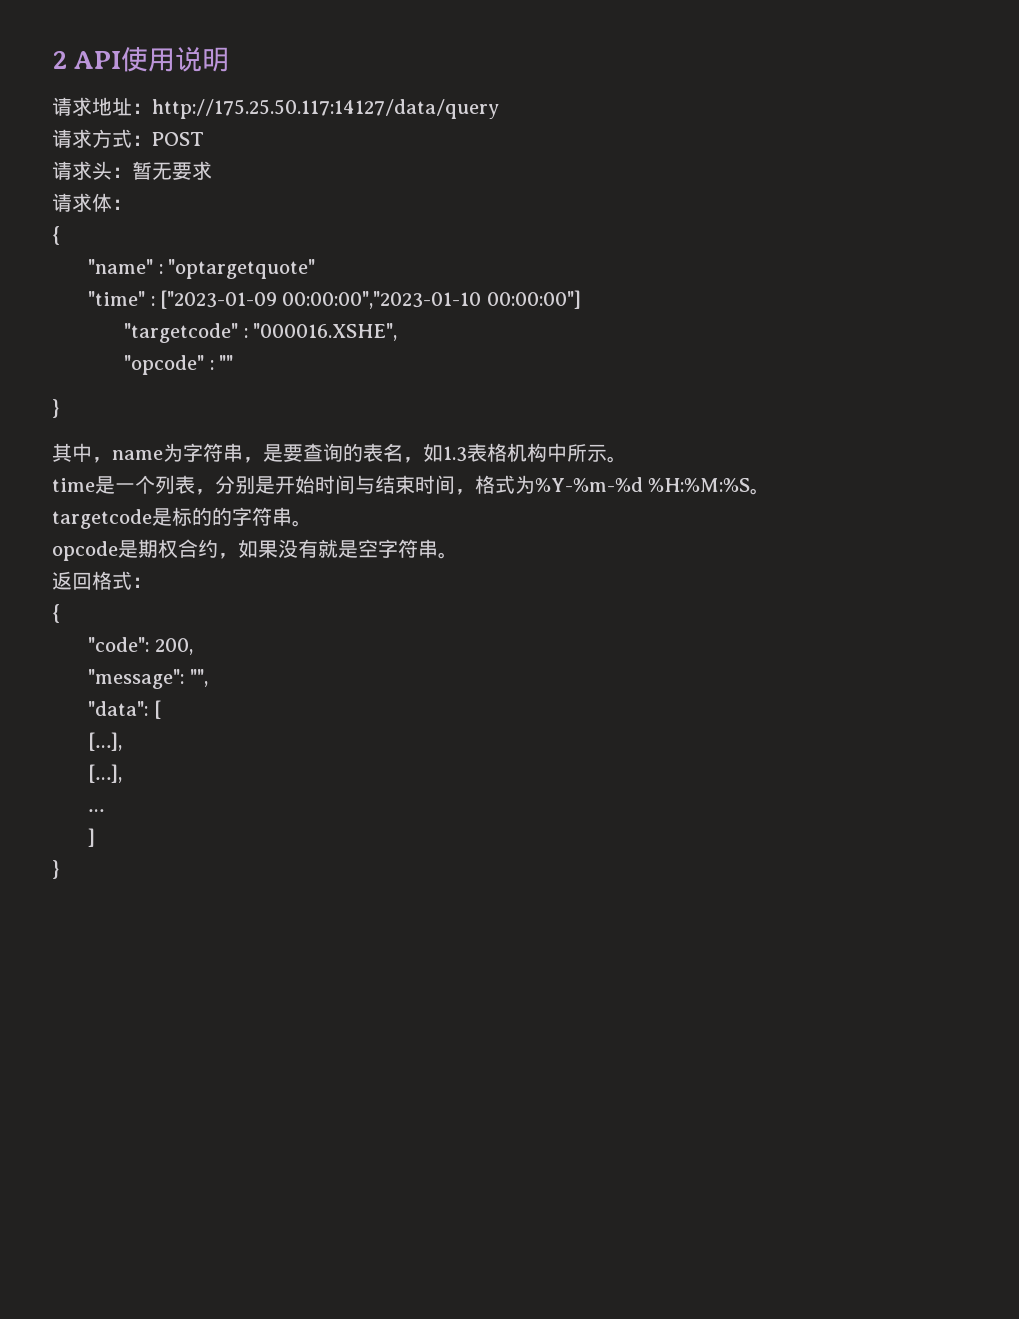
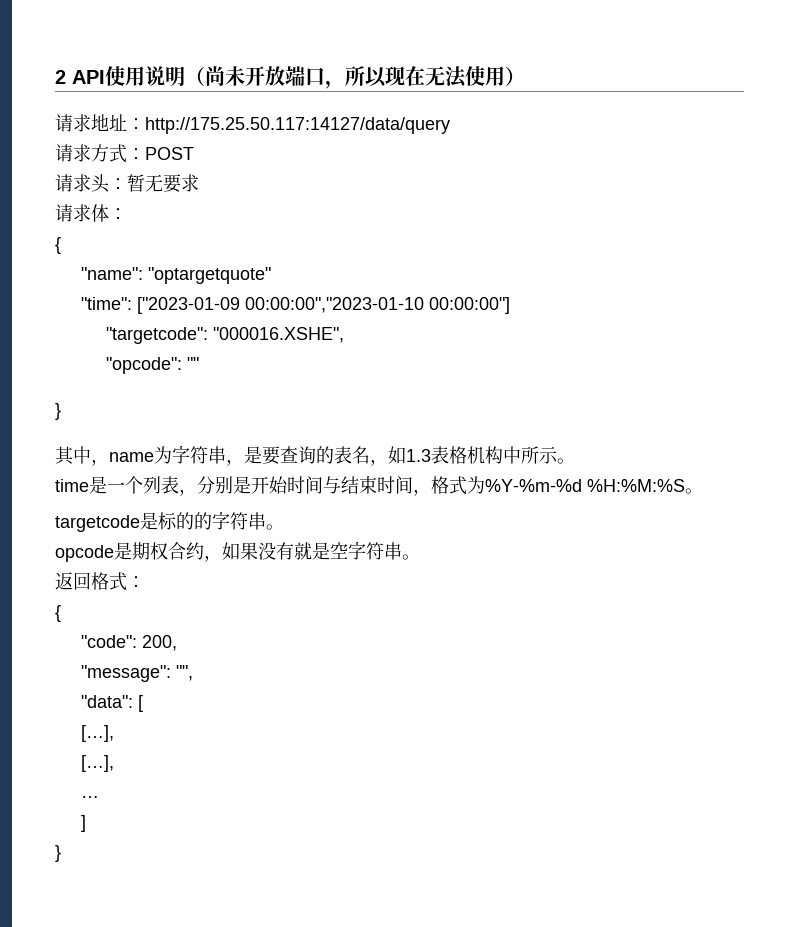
(230, 59) none -> [185,66,525,89] （尚未开放端口，所以现在无法使用）
[88,259,163,274] "name" : -> [80,267,143,280] "name":
[88,291,155,306] "time" : -> [80,297,132,310] "time":
[124,323,248,343] "targetcode" : -> [106,327,209,344] "targetcode":
[124,355,214,375] "opcode" : -> [106,357,183,374] "opcode":

